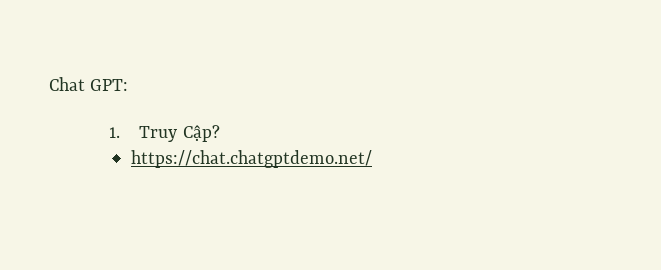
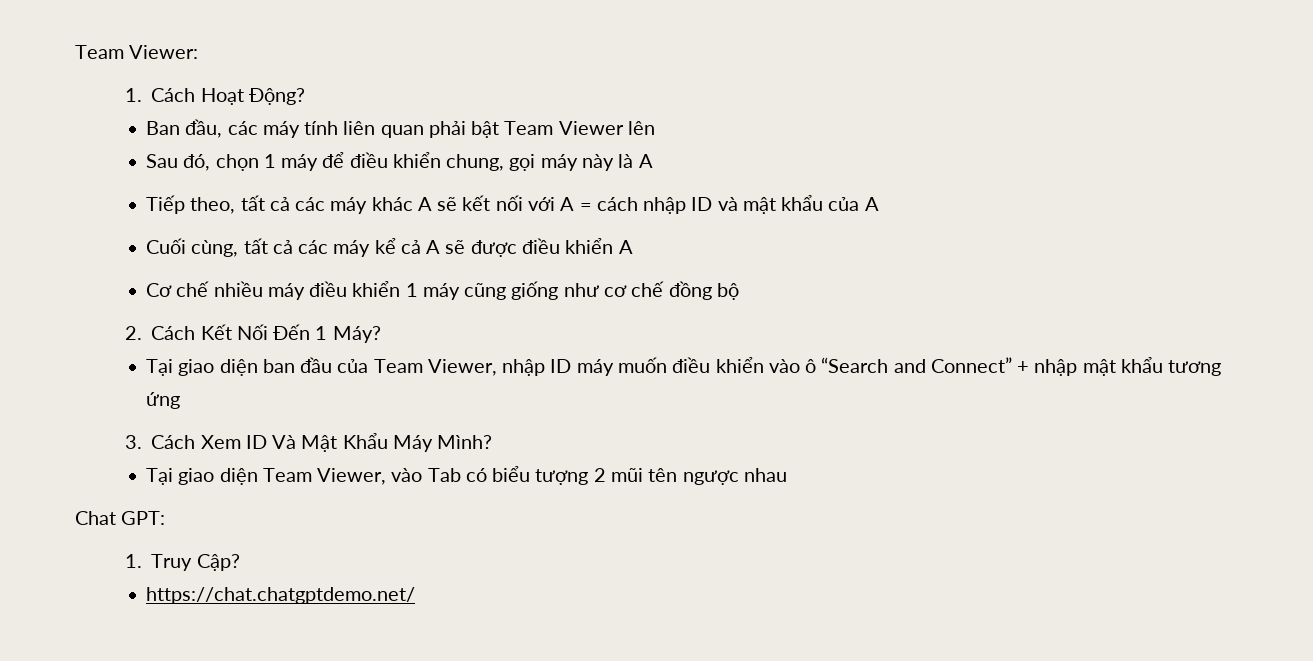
(49, 84) none -> [75,45,199,59] [124,88,305,105] [146,119,656,138] [146,152,653,171] [146,195,879,214] [146,238,633,257] [146,281,739,300] [124,324,381,343] [146,357,1222,376] [146,392,181,409] [124,433,493,452] [146,466,787,485] Team Viewer: // 1. Cách Hoạt Động? // Ban đầu, các máy tính liên quan phải bật Team Viewer lên // Sau đó, chọn 1 máy để điều khiển chung, gọi máy này là A // Tiếp theo, tất cả các máy khác A sẽ kết nối với A = cách nhập ID và mật khẩu của A // Cuối cùng, tất cả các máy kể cả A sẽ được điều khiển A // Cơ chế nhiều máy điều khiển 1 máy cũng giống như cơ chế đồng bộ // 2. Cách Kết Nối Đến 1 Máy? // Tại giao diện ban đầu của Team Viewer, nhập ID máy muốn điều khiển vào ô “Search and Connect” + nhập mật khẩu tương ứng // 3. Cách Xem ID Và Mật Khẩu Máy Mình? // Tại giao diện Team Viewer, vào Tab có biểu tượng 2 mũi tên ngược nhau //

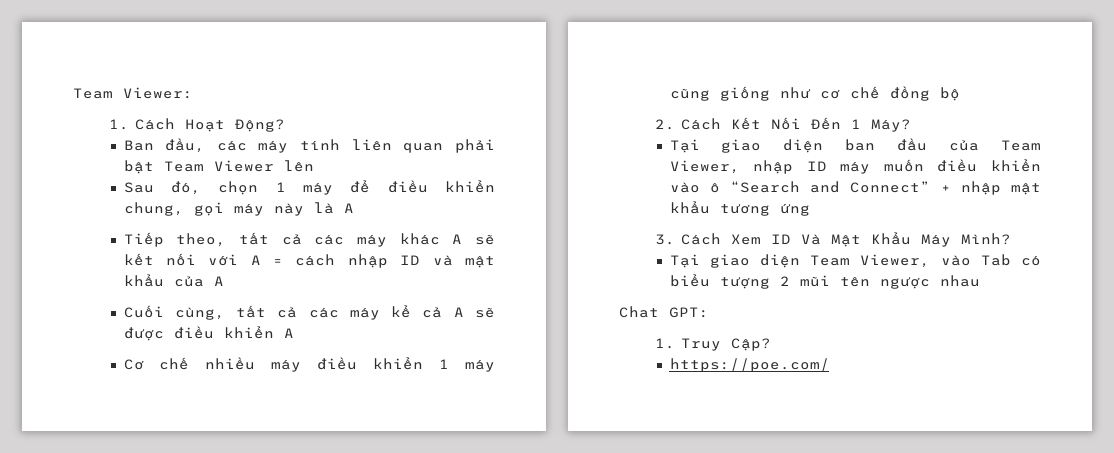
[146,587,416,604] https://chat.chatgptdemo.net/ -> [669,358,830,372] https://poe.com/

